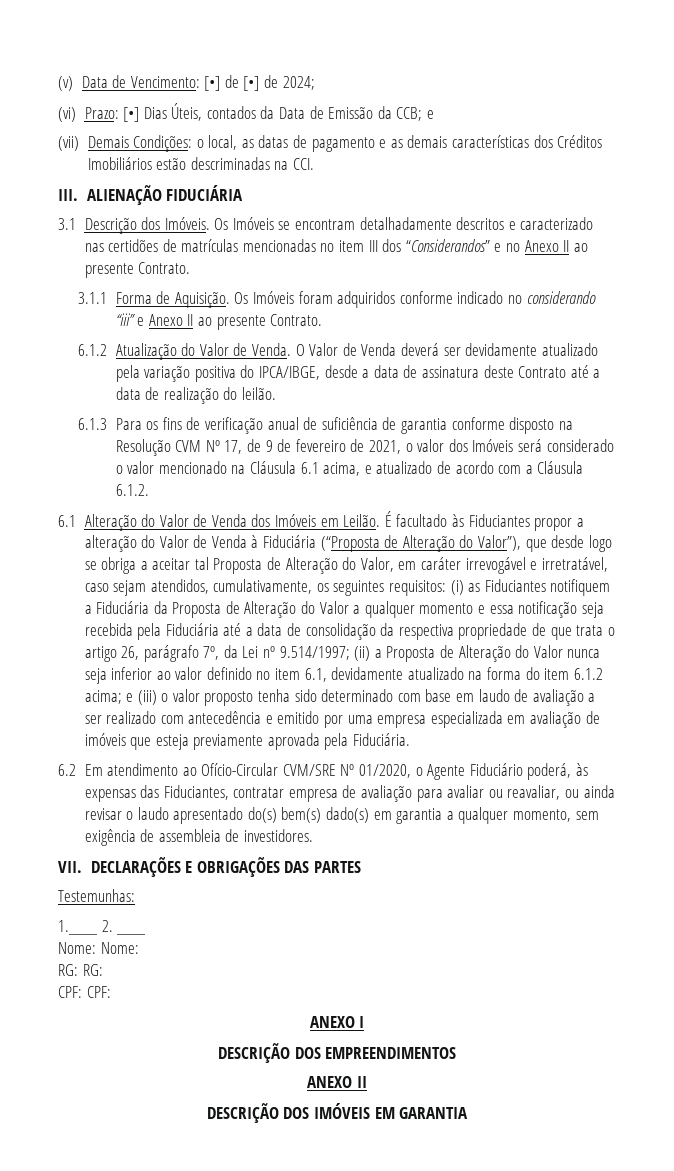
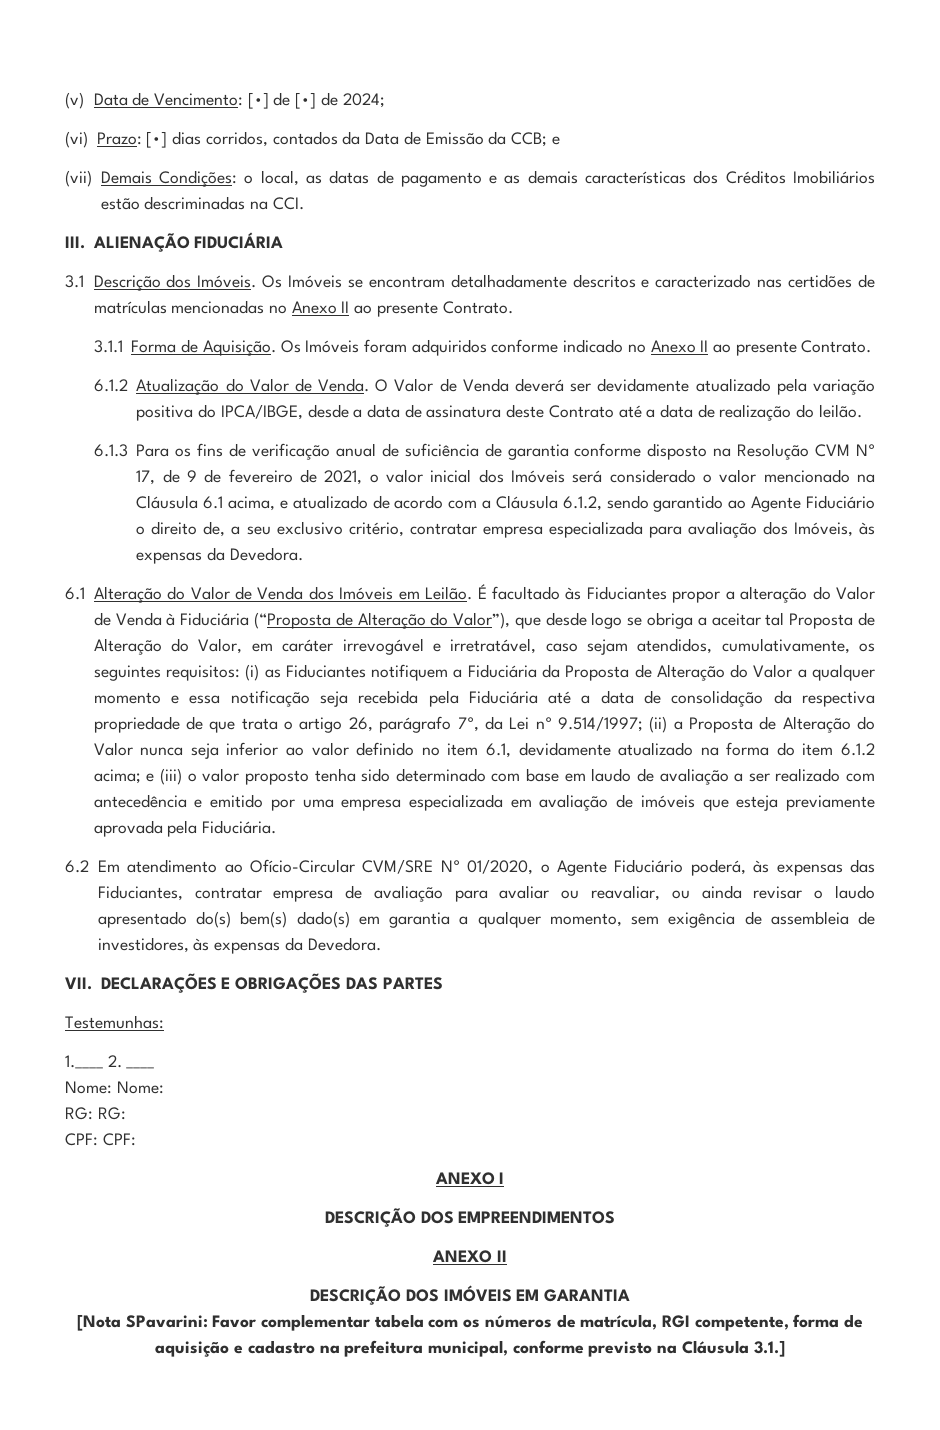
[143,103,203,121] Dias Úteis, -> [172,131,268,147] dias corridos,
[339,239,520,252] item III dos “Considerandos” e no -> (288, 309) none
[526,291,596,304] [115,313,145,326] considerando “iii” e -> (646, 348) none
(445, 445) none -> [430,469,472,483] inicial
[115,484,149,496] 6.1.2. -> [562,495,875,512] [136,521,876,538] [136,547,303,564] 6.1.2, sendo garantido ao Agente Fiduciário o direito de, a seu exclusivo critério, contratar empresa especializada para avaliação dos Imóveis, às expensas da Devedora.
[243,829,313,842] investidores. -> [97,937,381,954] investidores, às expensas da Devedora.
(469, 1113) none -> [76,1314,864,1331] [155,1340,785,1357] // [Nota SPavarini: Favor complementar tabela com os números de matrícula, RGI competente, forma de aquisição e cadastro na prefeitura municipal, conforme previsto na Cláusula 3.1.]

